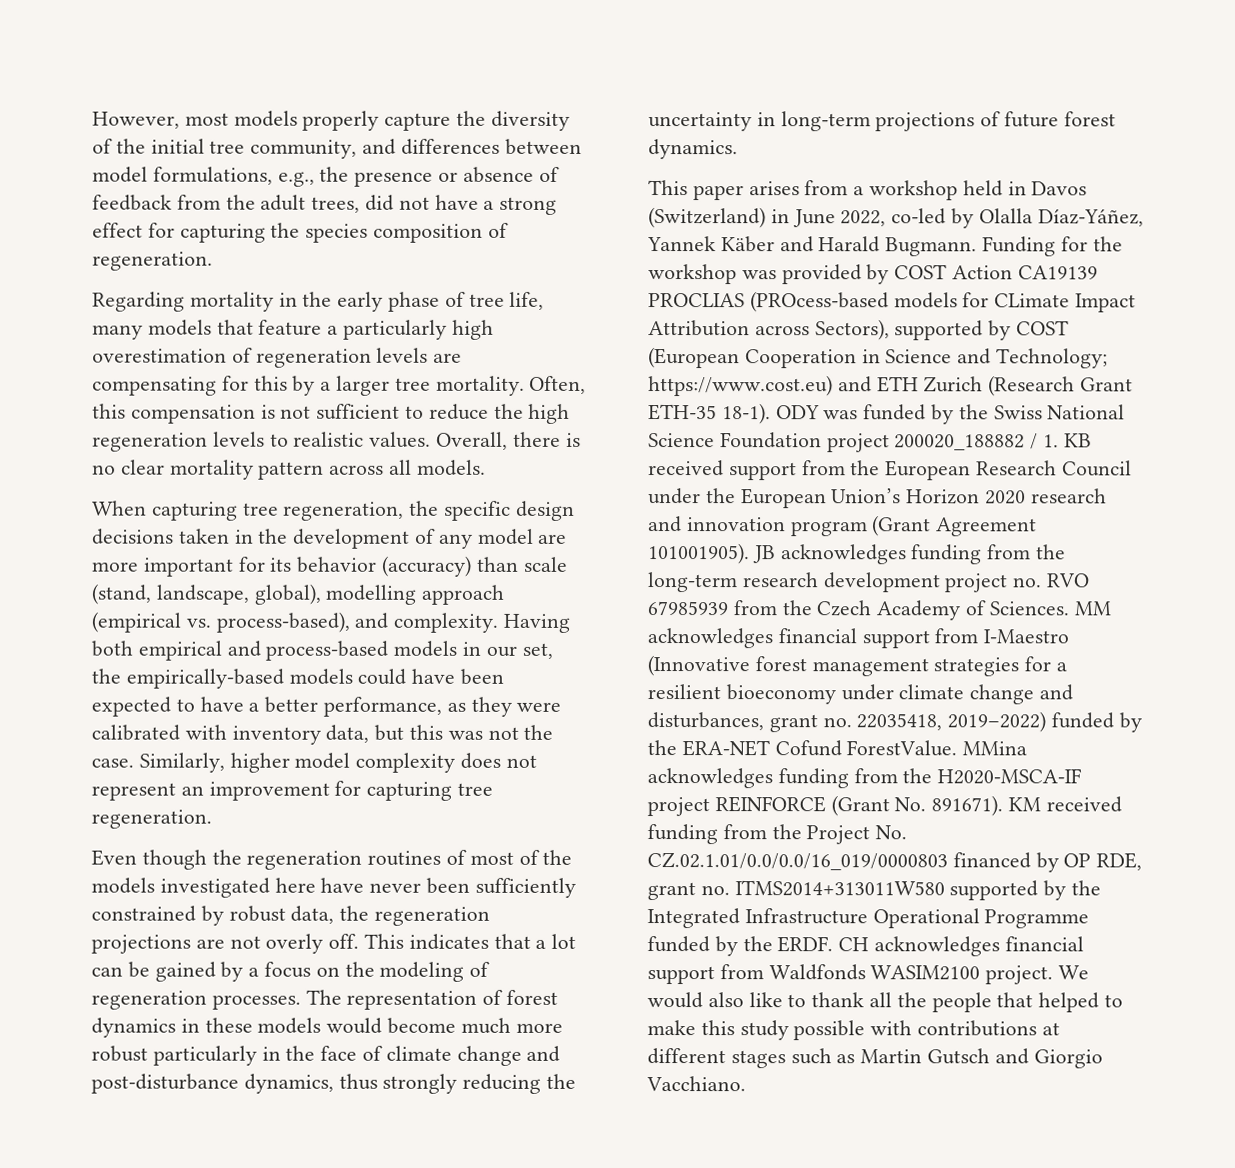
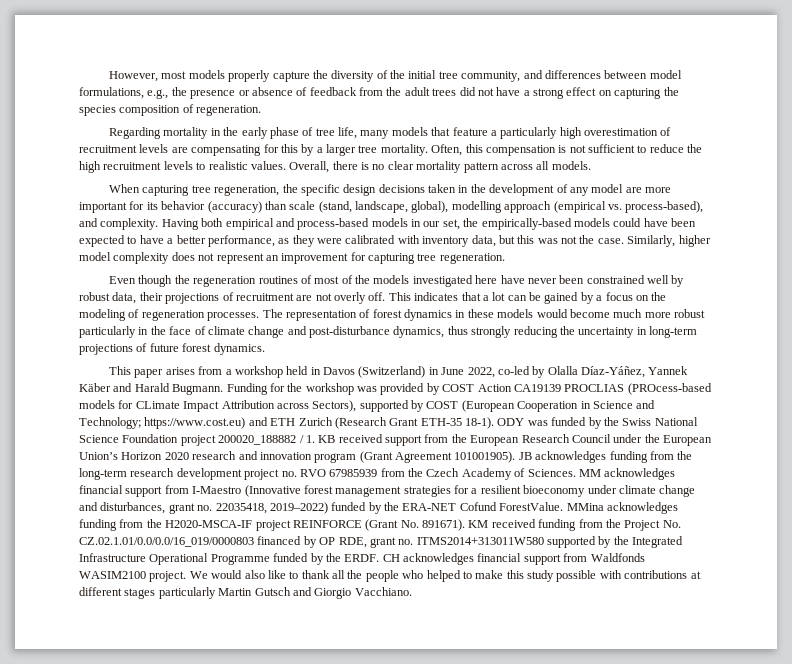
[311,196,361,213] trees, -> [432,88,457,96] trees
[147,222,175,238] for -> [598,90,612,96] on
[255,348,372,368] regeneration -> [79,145,137,153] recruitment
[92,432,208,452] regeneration -> [103,162,162,170] recruitment
[474,877,576,898] [91,905,196,922] sufficiently constrained -> [586,275,670,284] constrained well
[339,905,491,926] [91,934,191,954] the regeneration projections -> [139,292,294,304] their projections of recruitment
[996,992,1034,1008] that -> [402,570,424,579] who
[790,1048,856,1065] such as -> [158,587,216,599] particularly

